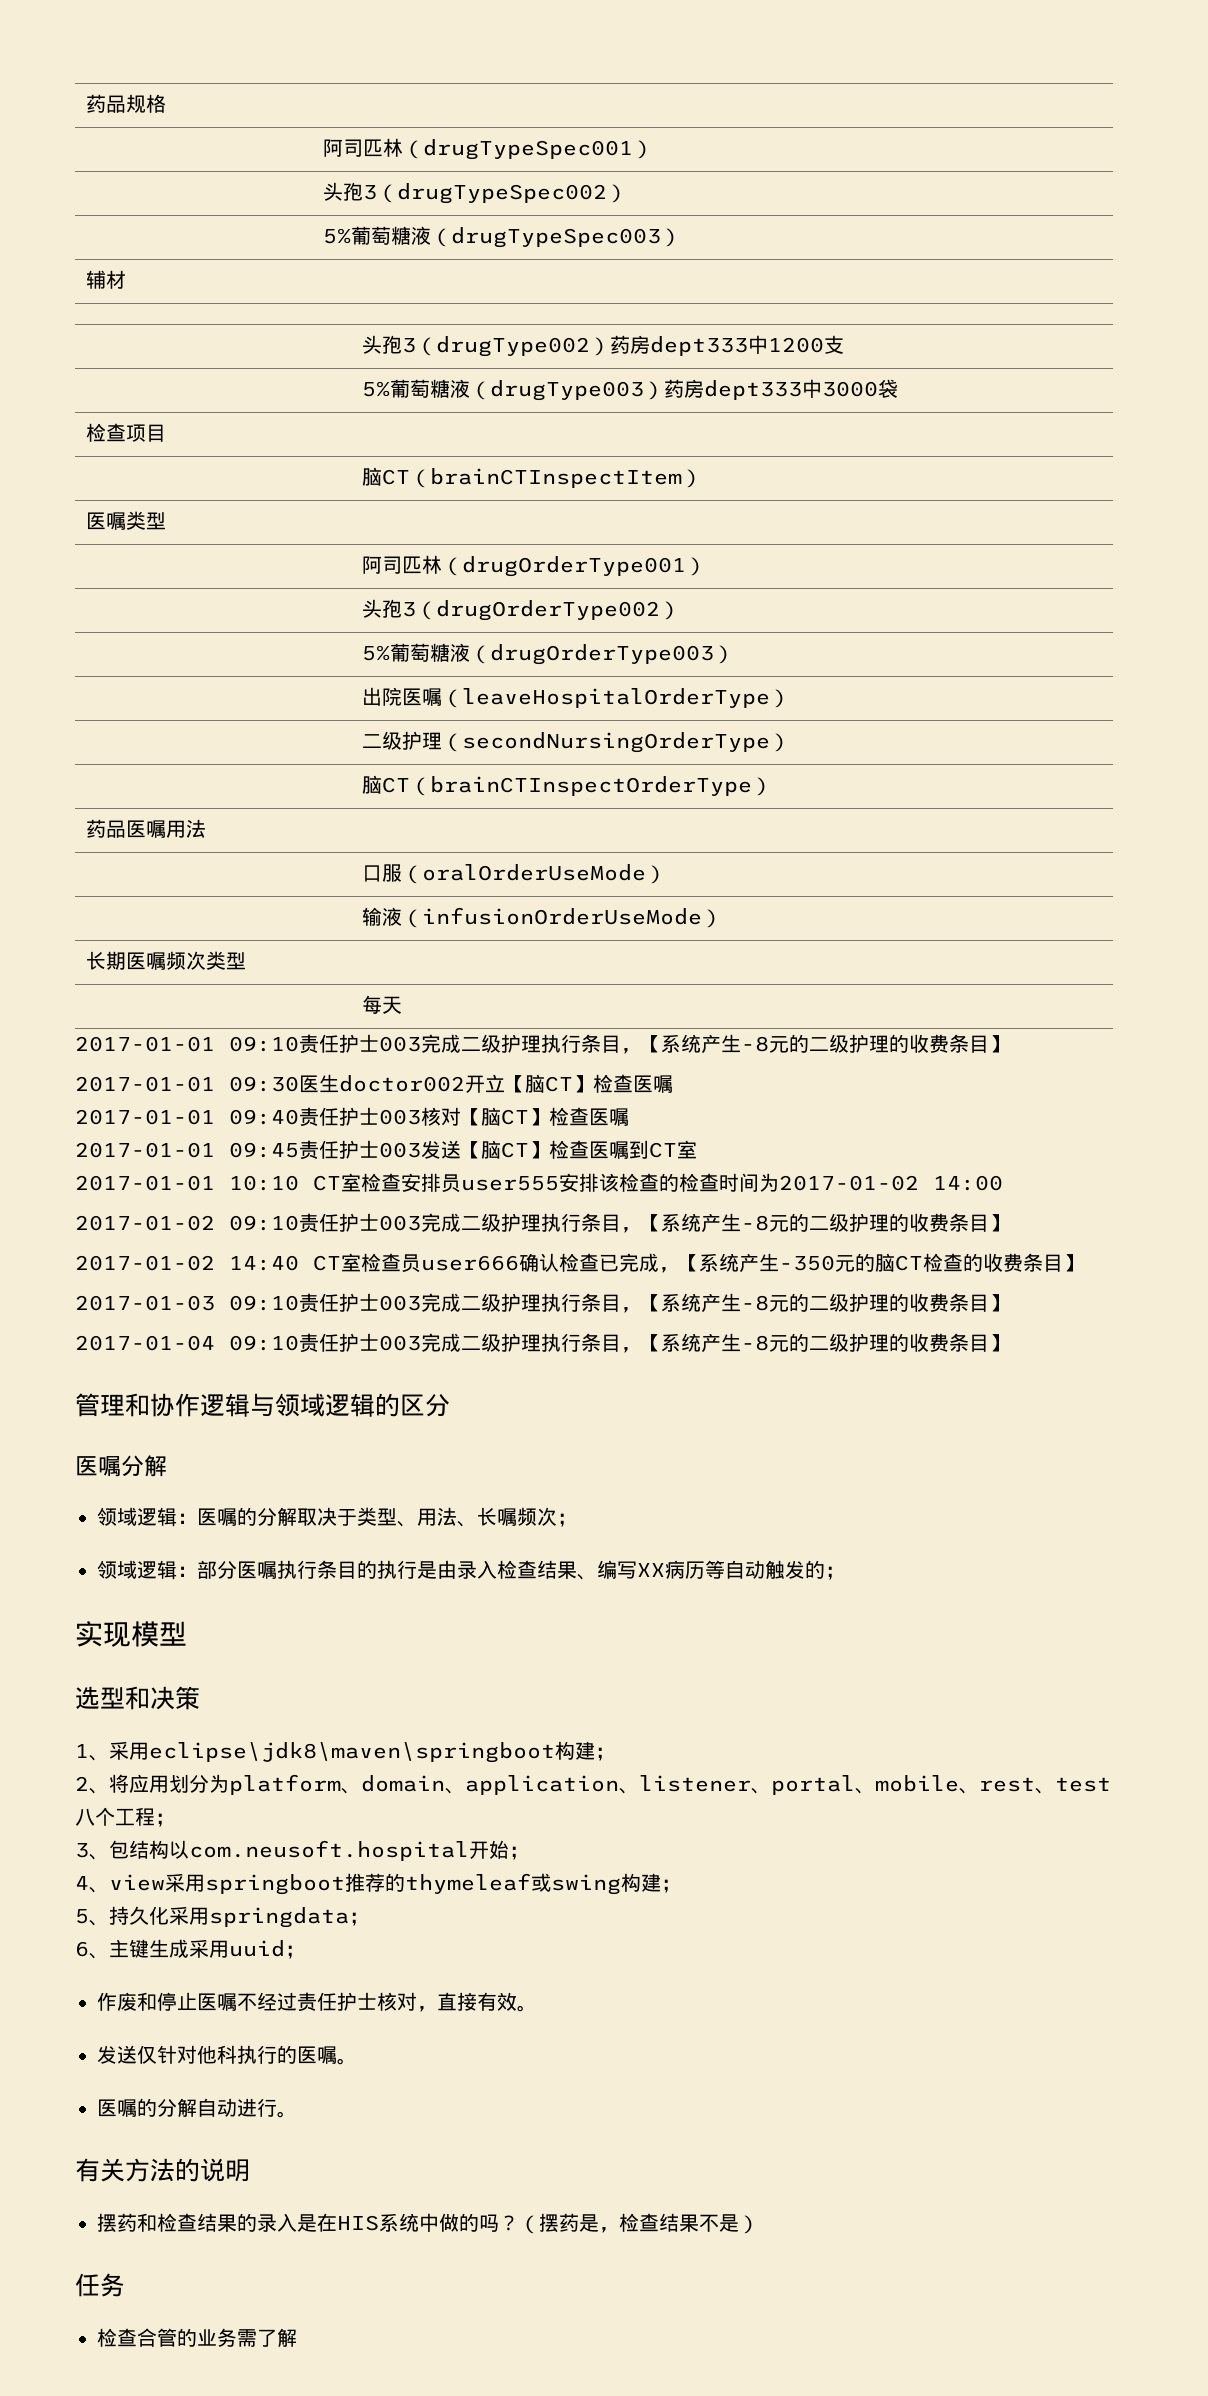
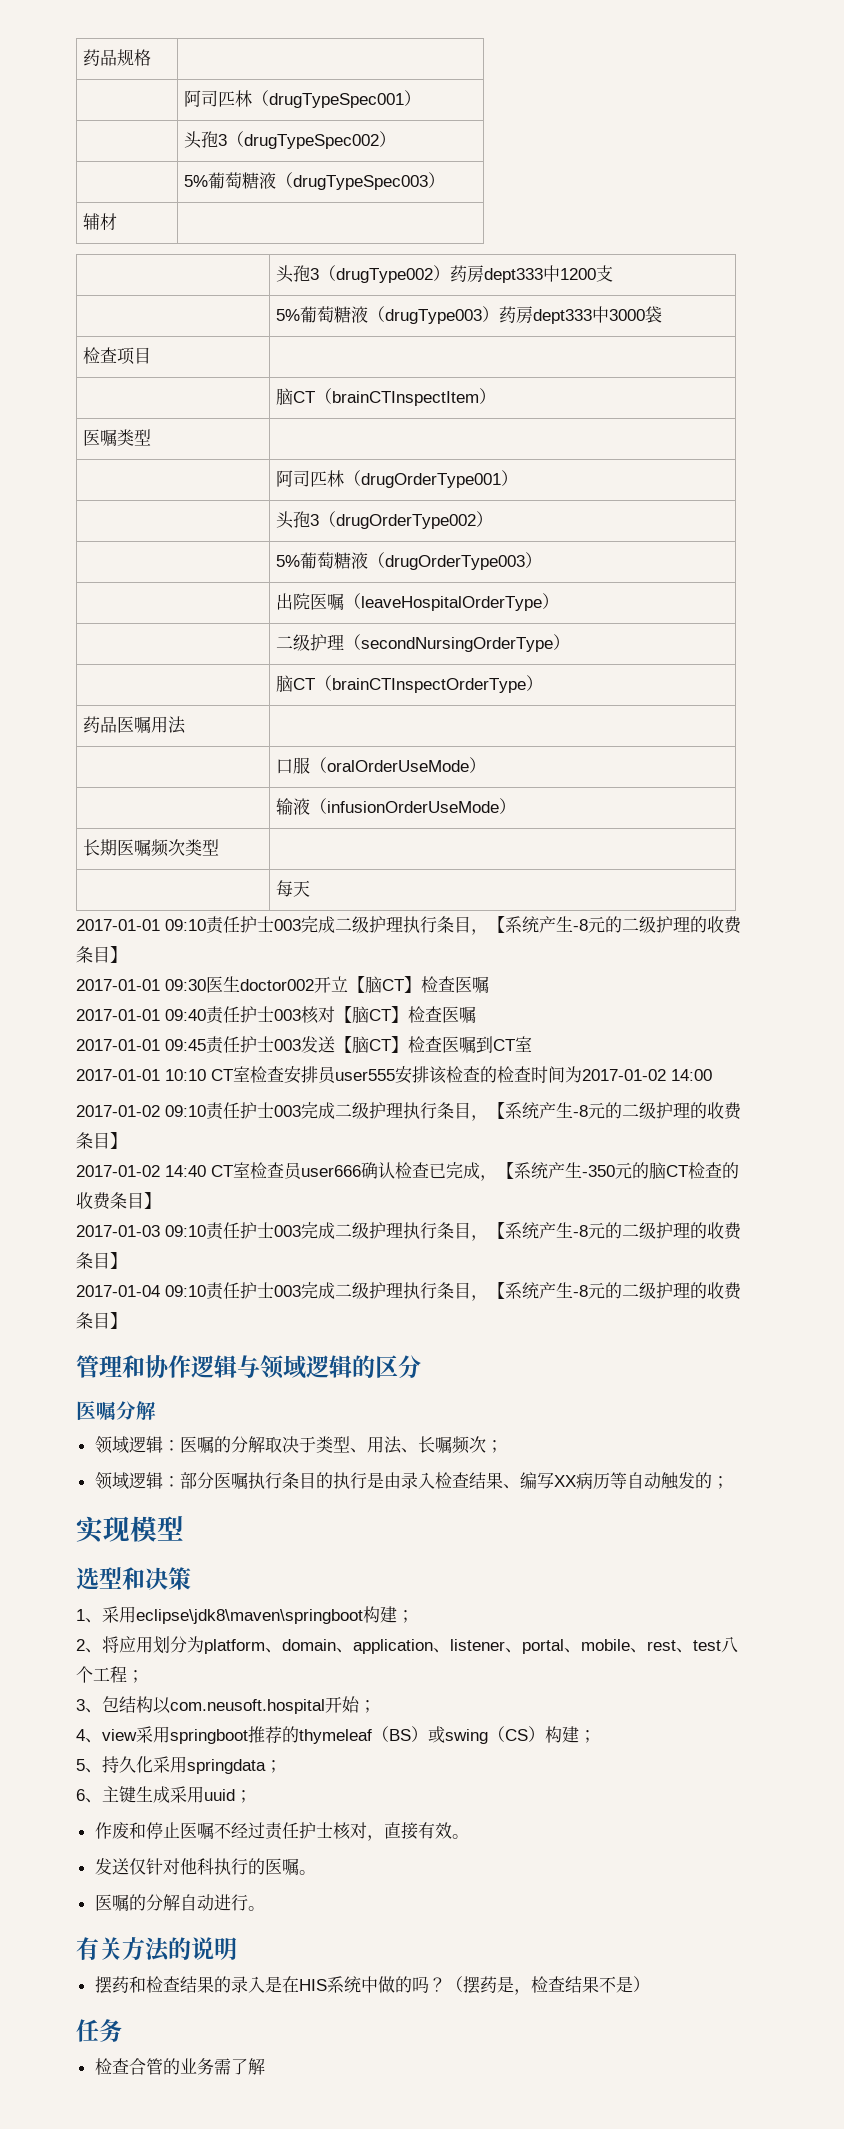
[531,1873,621,1895] 或swing -> [372,1726,545,1744] （BS）或swing（CS）

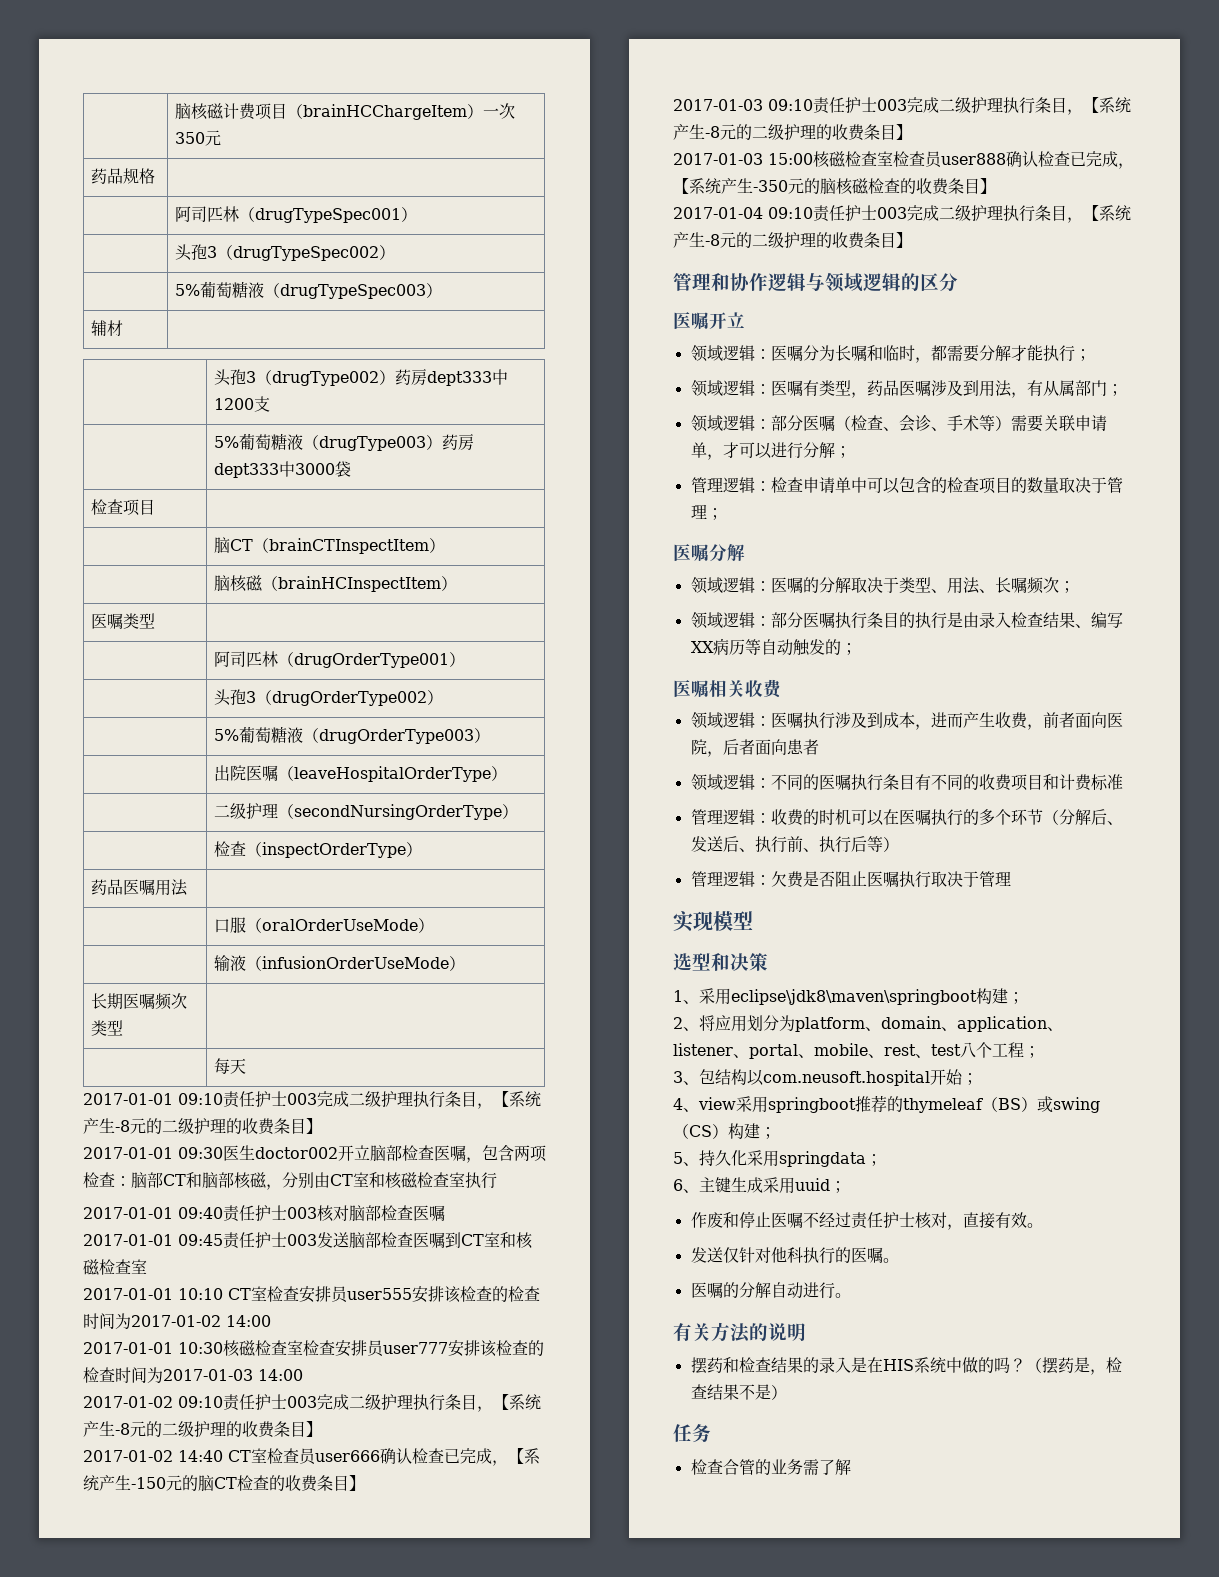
(83, 57) none -> [174,103,515,120] [174,130,221,146] | 脑核磁计费项目（brainHCChargeItem）一次350元 //
(497, 396) none -> [213,575,457,592] // | 脑核磁（brainHCInspectItem）
[276,675,527,693] 脑CT（brainCTInspectOrderType -> [213,841,406,858] 检查（inspectOrderType
[348,976,489,993] 【脑CT】检查医嘱 -> [370,1145,547,1163] [83,1172,497,1190] 脑部检查医嘱，包含两项检查：脑部CT和脑部核磁，分别由CT室和核磁检查室执行
[335,1006,408,1023] 【脑CT】 -> [349,1205,381,1221] 脑部
[335,1036,408,1053] 【脑CT】 -> [349,1232,381,1248] 脑部
(532, 1044) none -> [500,1232,533,1249] [83,1259,147,1276] 和核磁检查室
(712, 1075) none -> [83,1340,544,1357] [83,1367,303,1383] // 2017-01-01 10:30核磁检查室检查安排员user777安排该检查的检查时间为2017-01-03 14:00
[582,1165,615,1177] -350 -> [131,1477,166,1489] -150
(127, 1260) none -> [673,151,1134,169] [673,178,996,195] // 2017-01-03 15:00核磁检查室检查员user888确认检查已完成，【系统产生-350元的脑核磁检查的收费条目】
(421, 1367) none -> [673,312,745,329] [690,345,1091,363] [690,380,1123,398] [690,415,1107,432] [690,442,851,460] [690,477,1123,494] [690,504,723,520] // 医嘱开立 // 领域逻辑：医嘱分为长嘱和临时，都需要分解才能执行； // 领域逻辑：医嘱有类型，药品医嘱涉及到用法，有从属部门； // 领域逻辑：部分医嘱（检查、会诊、手术等）需要关联申请单，才可以进行分解； // 管理逻辑：检查申请单中可以包含的检查项目的数量取决于管理；
(729, 1482) none -> [673,679,782,698] [690,712,1123,730] [690,739,819,757] [690,774,1123,791] [690,809,1123,826] [690,836,899,853] [690,871,1011,888] // 医嘱相关收费 // 领域逻辑：医嘱执行涉及到成本，进而产生收费，前者面向医院，后者面向患者 // 领域逻辑：不同的医嘱执行条目有不同的收费项目和计费标准 // 管理逻辑：收费的时机可以在医嘱执行的多个环节（分解后、发送后、执行前、执行后等） // 管理逻辑：欠费是否阻止医嘱执行取决于管理

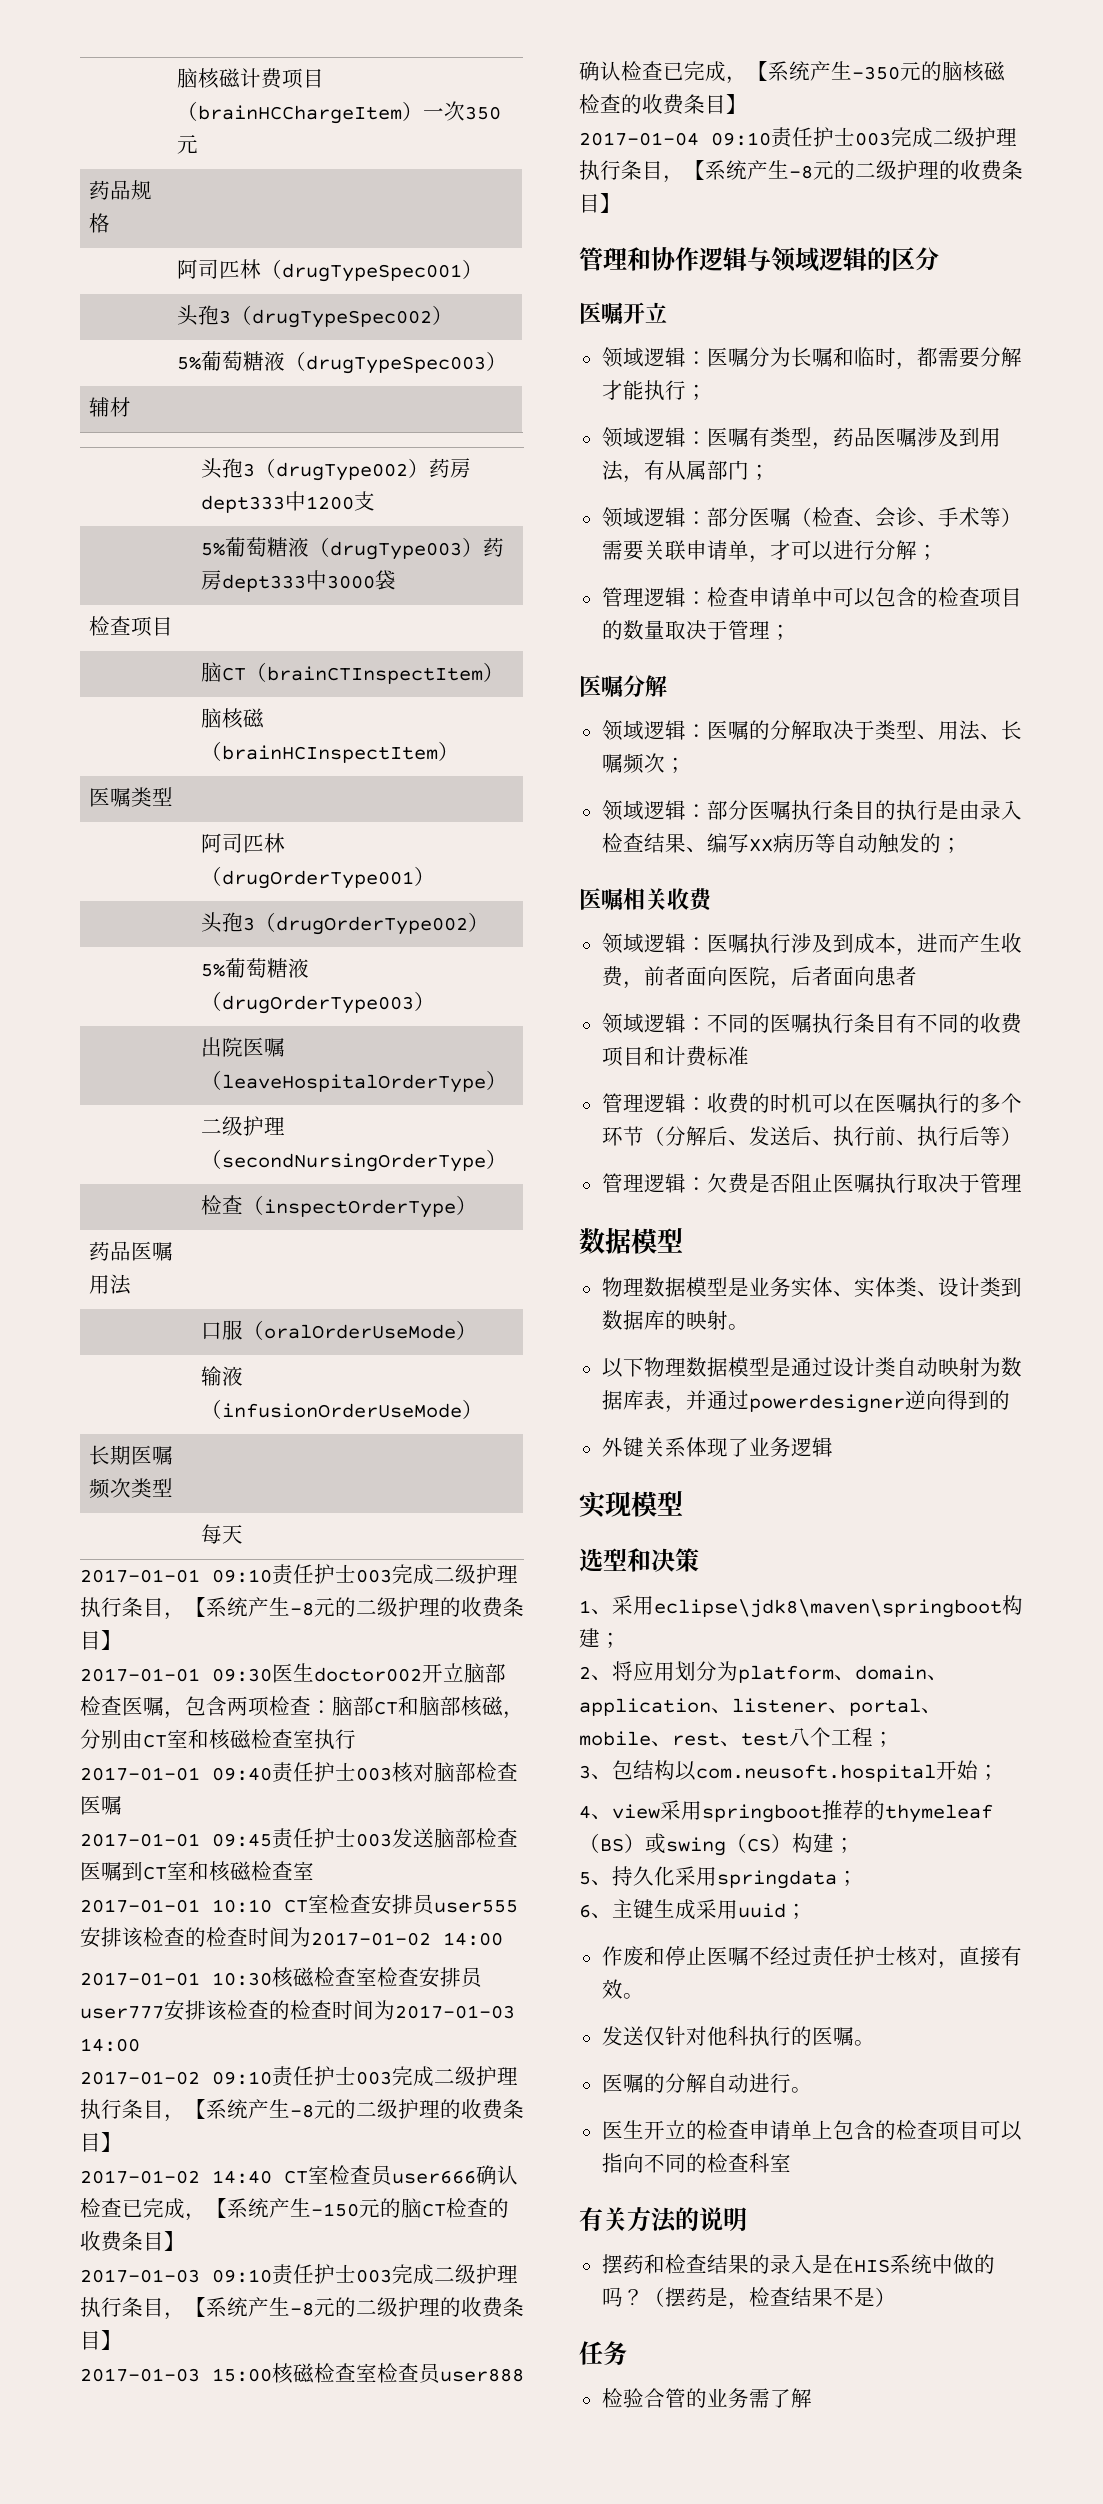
(1011, 878) none -> [579,1227,683,1254] [601,1277,1022,1298] [601,1310,749,1330] [601,1357,1022,1378] [601,1390,1010,1413] [601,1437,833,1457] // 数据模型 // 物理数据模型是业务实体、实体类、设计类到数据库的映射。 // 以下物理数据模型是通过设计类自动映射为数据库表，并通过powerdesigner逆向得到的 // 外键关系体现了业务逻辑
(851, 1295) none -> [601,2120,1022,2141] [601,2153,791,2173] // 医生开立的检查申请单上包含的检查项目可以指向不同的检查科室
[706,1459,723,1474] 查 -> [622,2388,644,2408] 验

